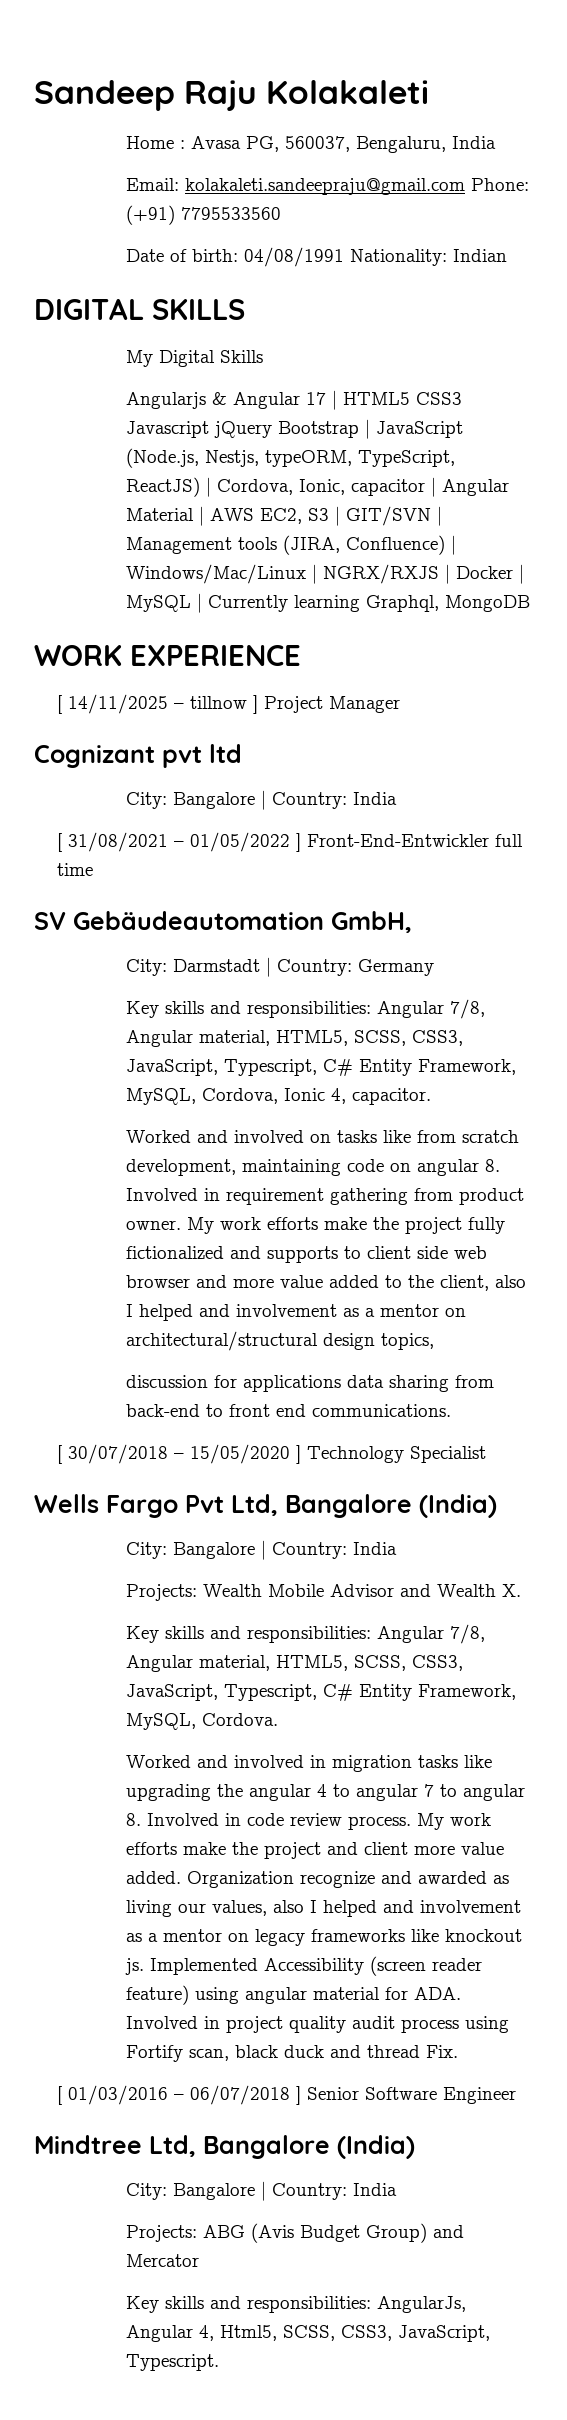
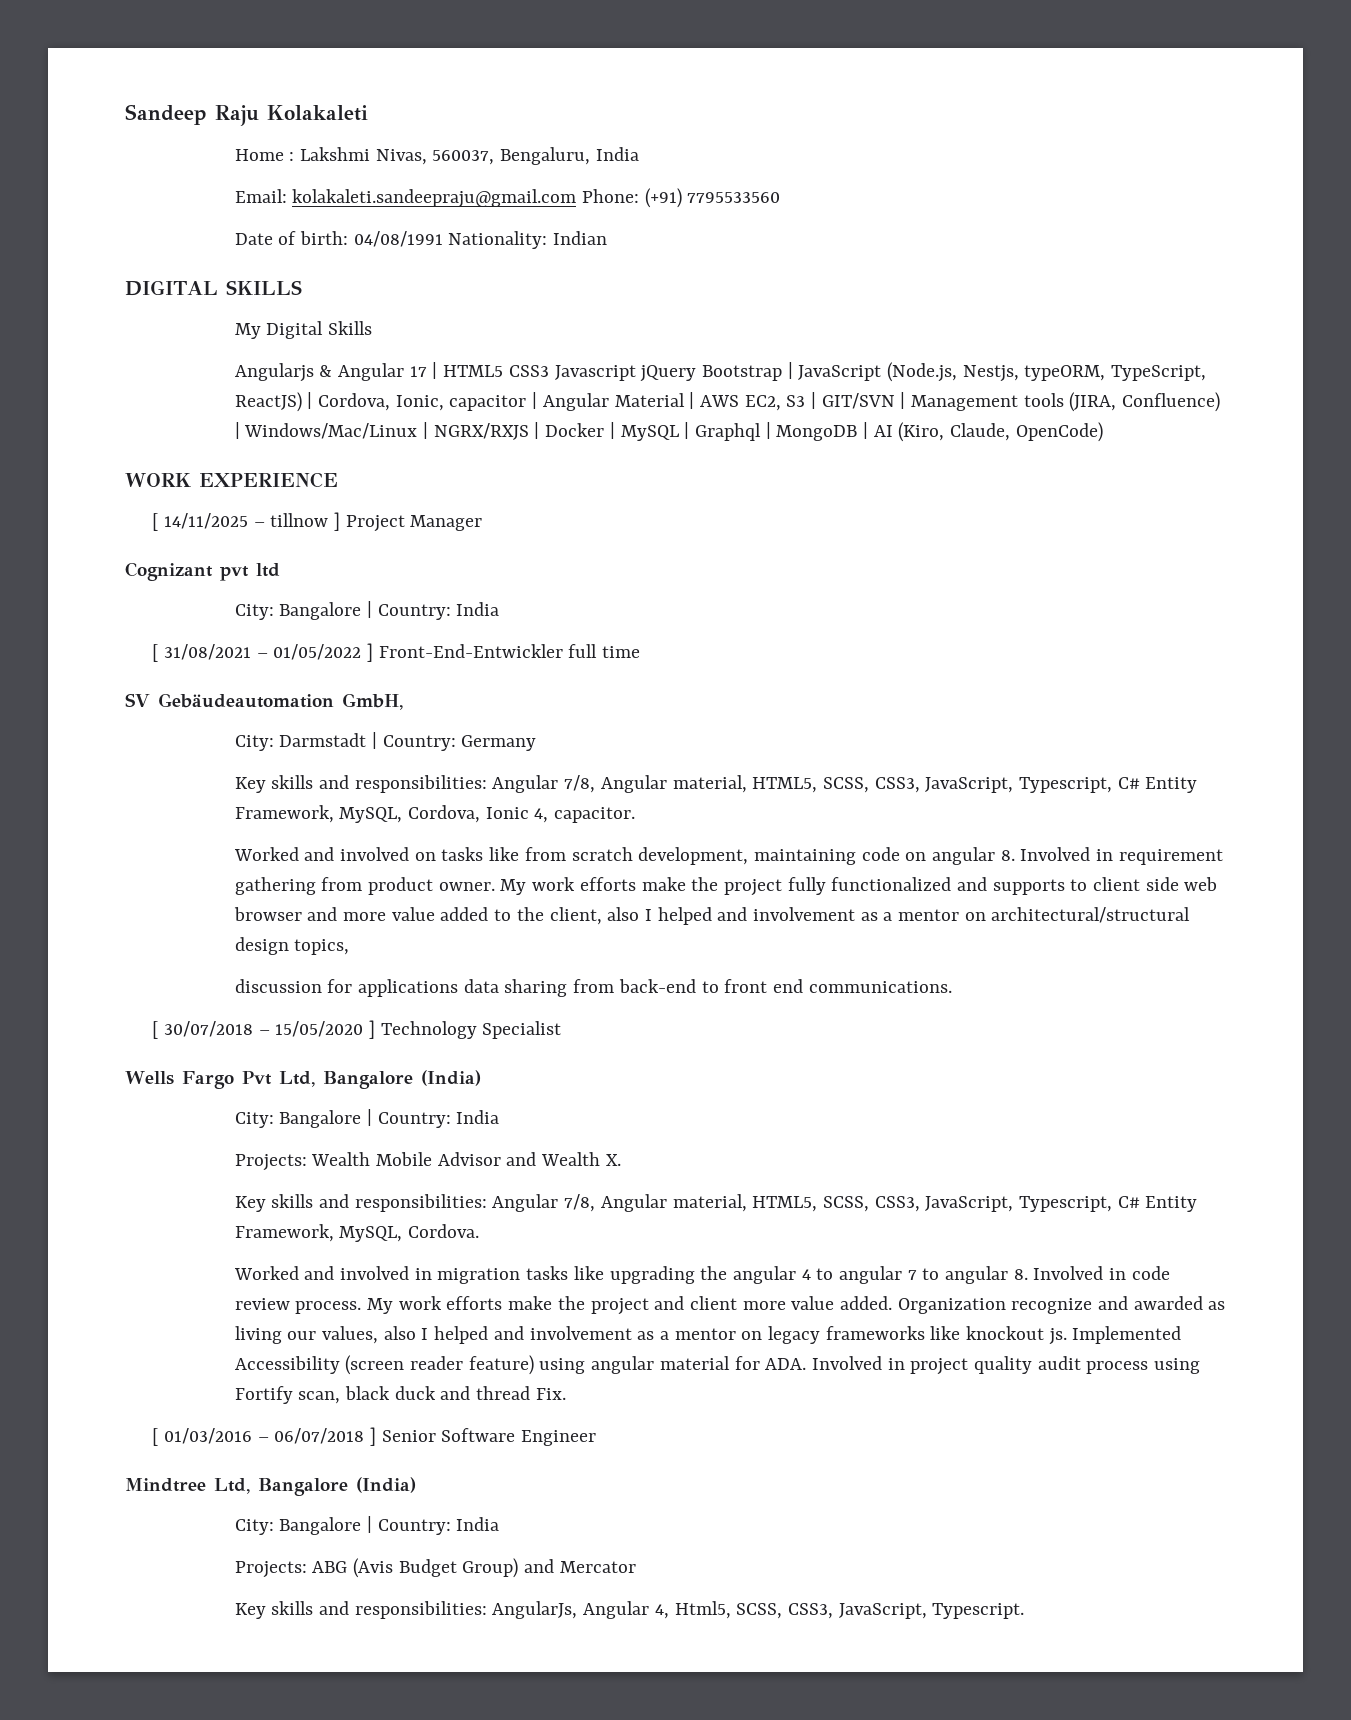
[191,136,280,152] Avasa PG, -> [300,147,427,165] Lakshmi Nivas,
[208,595,531,612] Currently learning Graphql, MongoDB -> [694,422,1103,442] Graphql | MongoDB | AI (Kiro, Claude, OpenCode)
[126,1246,225,1259] fictionalized -> [831,877,952,891] functionalized

